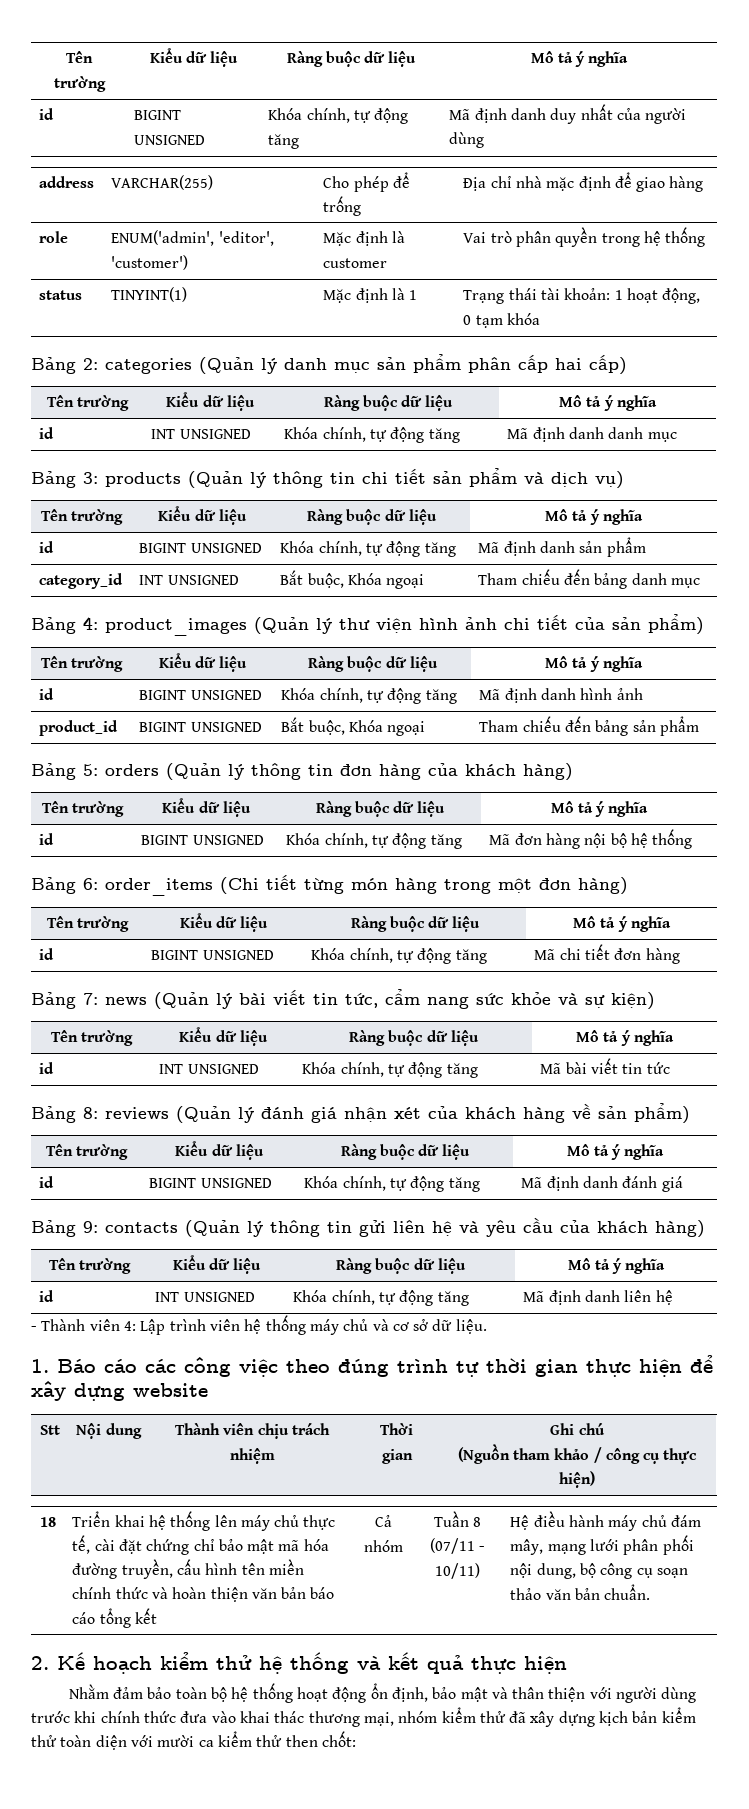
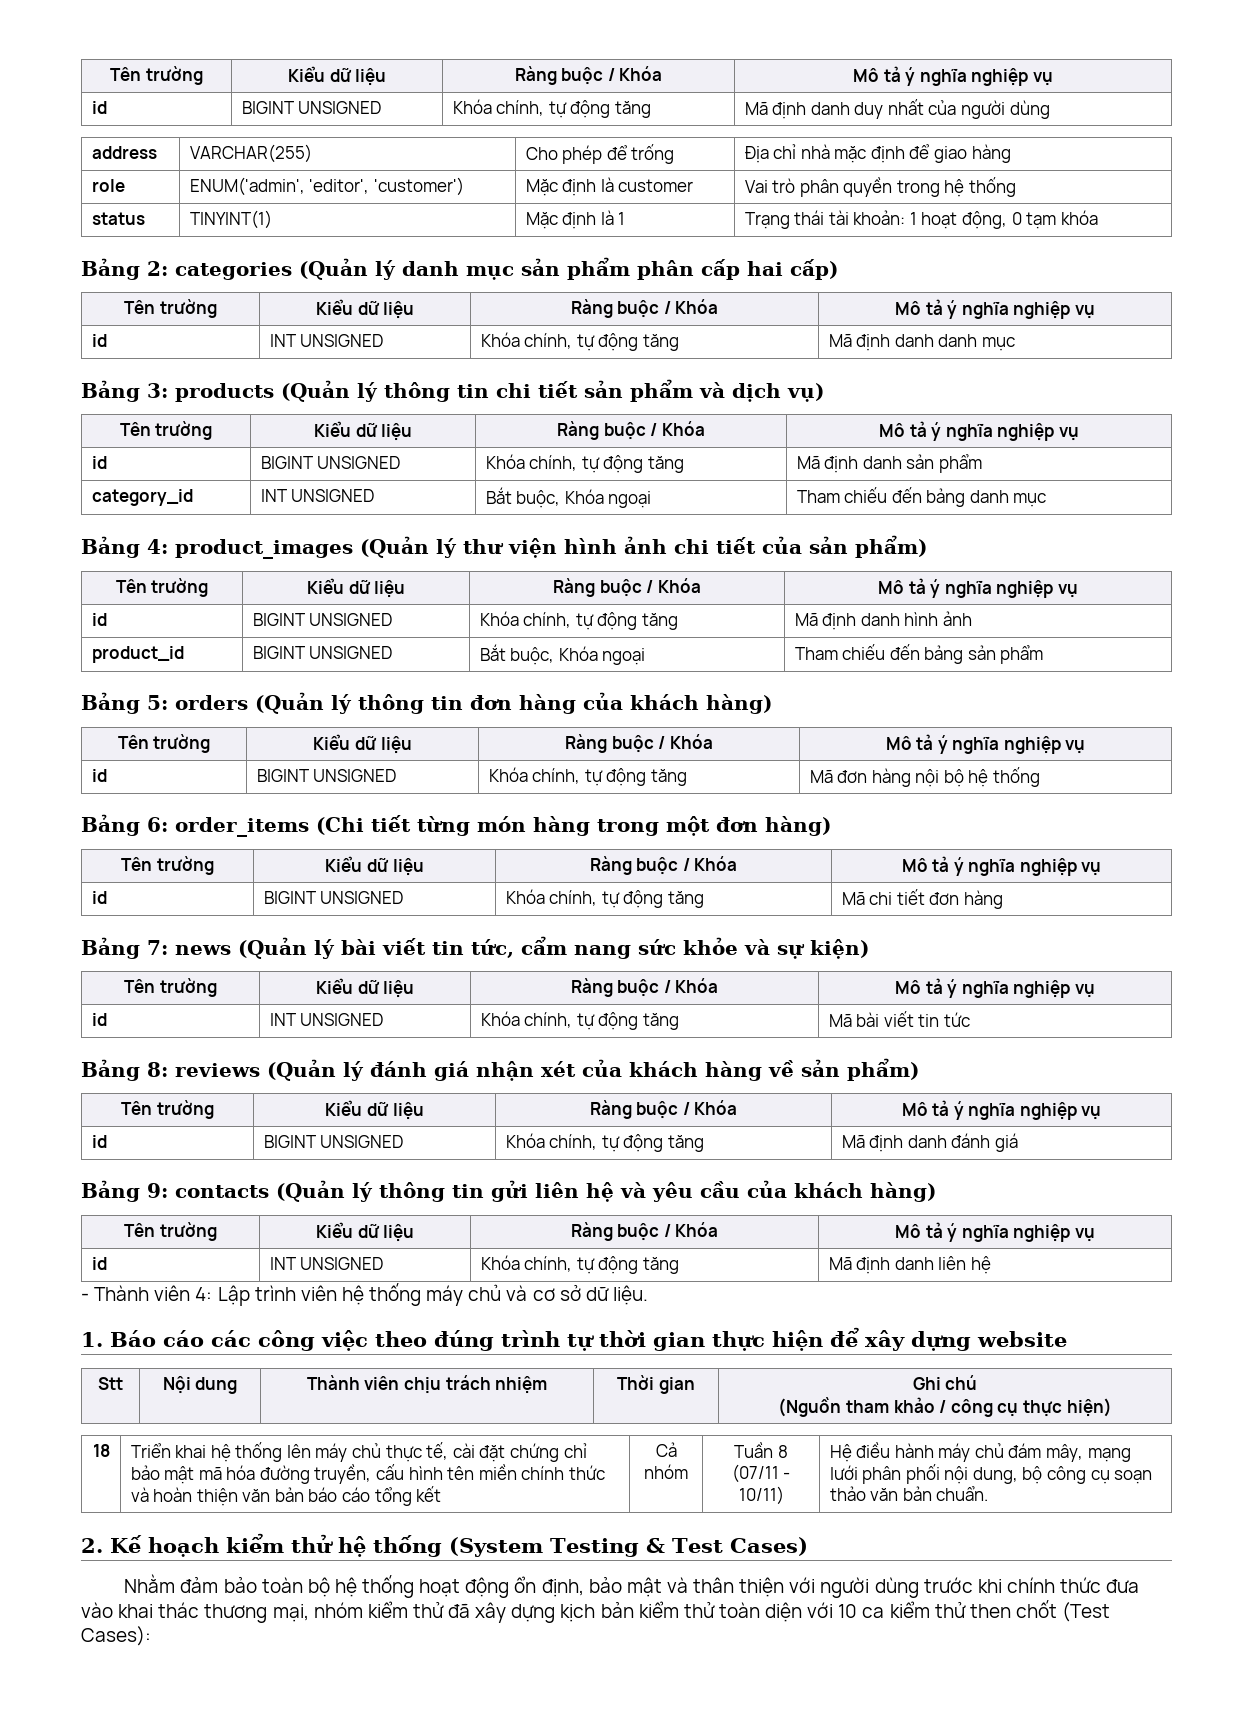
[66,51,93,63] [53,76,106,92] [149,48,239,67] [286,51,417,67] [530,51,629,67] Tên trường | Kiểu dữ liệu | Ràng buộc dữ liệu | Mô tả ý nghĩa -> [110,66,203,85] [287,66,387,86] [514,66,663,85] [853,66,1053,86] Tên trường | Kiểu dữ liệu | Ràng buộc / Khóa | Mô tả ý nghĩa nghiệp vụ
[401,395,454,411] [559,395,657,411] dữ liệu | Mô tả ý nghĩa -> [663,299,719,314] [895,299,1095,319] / Khóa | Mô tả ý nghĩa nghiệp vụ
[384,509,437,525] [545,509,643,525] dữ liệu | Mô tả ý nghĩa -> [650,421,705,436] [879,421,1079,441] / Khóa | Mô tả ý nghĩa nghiệp vụ
[385,656,438,672] [545,656,643,672] dữ liệu | Mô tả ý nghĩa -> [646,578,701,593] [878,578,1078,598] / Khóa | Mô tả ý nghĩa nghiệp vụ
[393,801,446,817] [550,801,649,817] dữ liệu | Mô tả ý nghĩa -> [658,734,713,749] [885,734,1086,754] / Khóa | Mô tả ý nghĩa nghiệp vụ
[428,916,481,932] [573,916,671,932] dữ liệu | Mô tả ý nghĩa -> [682,856,738,871] [901,856,1102,876] / Khóa | Mô tả ý nghĩa nghiệp vụ
[426,1030,479,1046] [576,1030,674,1046] dữ liệu | Mô tả ý nghĩa -> [663,978,719,993] [895,978,1095,998] / Khóa | Mô tả ý nghĩa nghiệp vụ
[418,1144,471,1160] [566,1144,665,1160] dữ liệu | Mô tả ý nghĩa -> [682,1100,738,1115] [901,1100,1102,1120] / Khóa | Mô tả ý nghĩa nghiệp vụ
[413,1258,466,1274] [567,1258,666,1274] dữ liệu | Mô tả ý nghĩa -> [663,1222,719,1237] [895,1222,1095,1242] / Khóa | Mô tả ý nghĩa nghiệp vụ
[357,1652,567,1674] và kết quả thực hiện -> [449,1537,808,1557] (System Testing & Test Cases)
[157,1735,195,1747] mười -> [838,1604,858,1618] 10
[321,1731,356,1747] chốt: -> [1015,1600,1111,1622] [81,1626,151,1646] chốt (Test Cases):

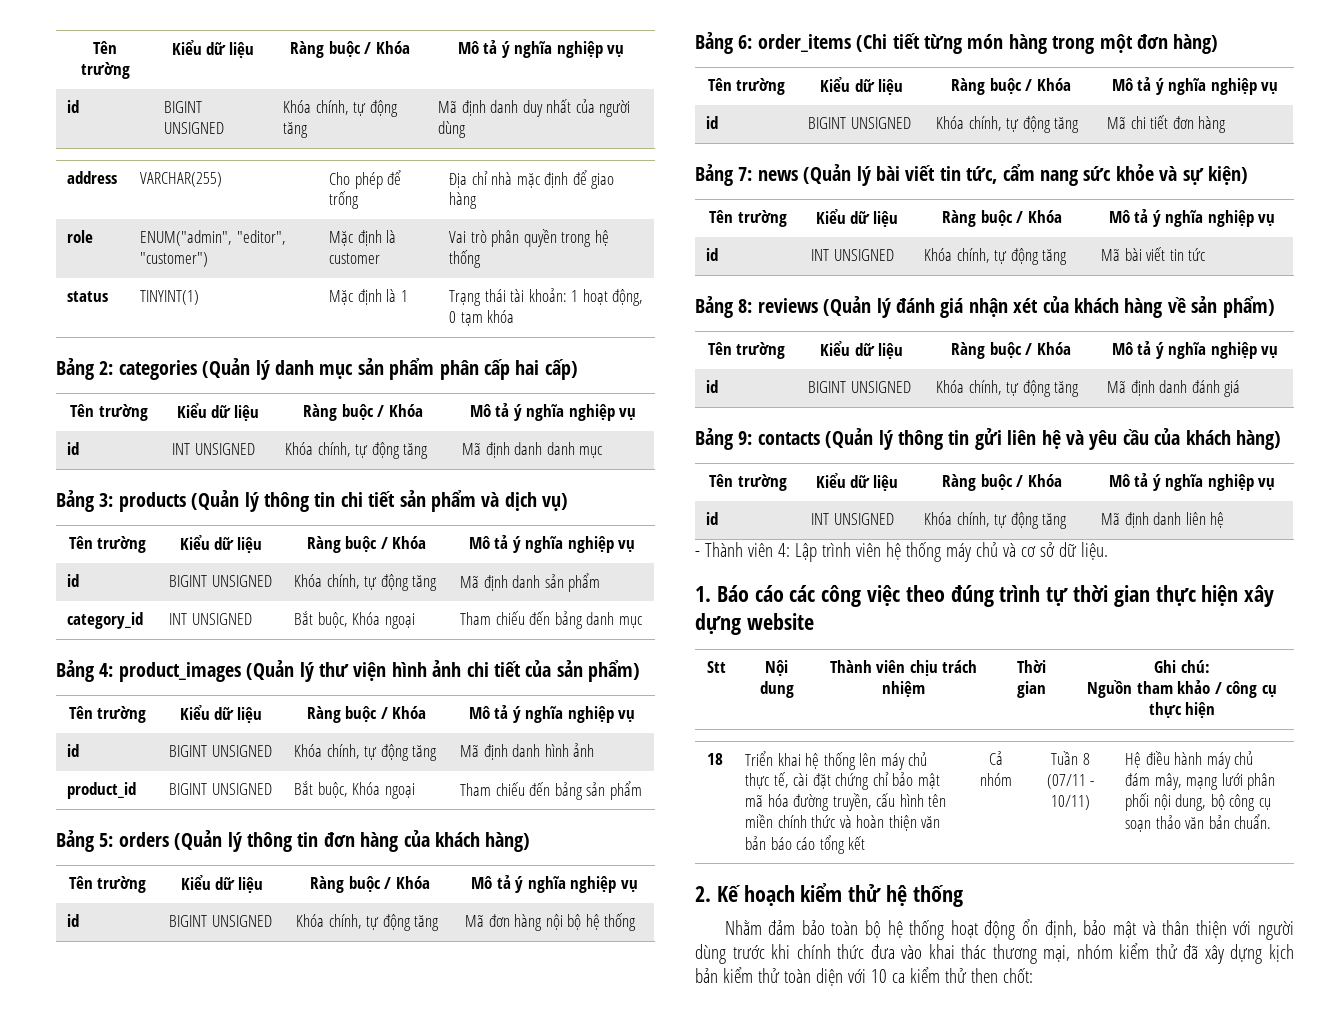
[189,177,464,196] ENUM('admin', 'editor', 'customer') -> [140,230,286,246] [140,252,209,267] ENUM("admin", "editor", "customer")
[830,1327,859,1347] để -> (1239, 595) none
[945,1375,978,1390] [778,1397,842,1417] chú // (Nguồn -> [1180,660,1210,673] [1087,680,1133,698] chú: // Nguồn
[1066,1398,1112,1417] hiện) -> [1185,702,1216,718] hiện
[449,1537,808,1557] (System Testing & Test Cases) -> (963, 896) none
[1015,1600,1111,1622] [81,1626,151,1646] chốt (Test Cases): -> [1002,968,1033,983] chốt:

